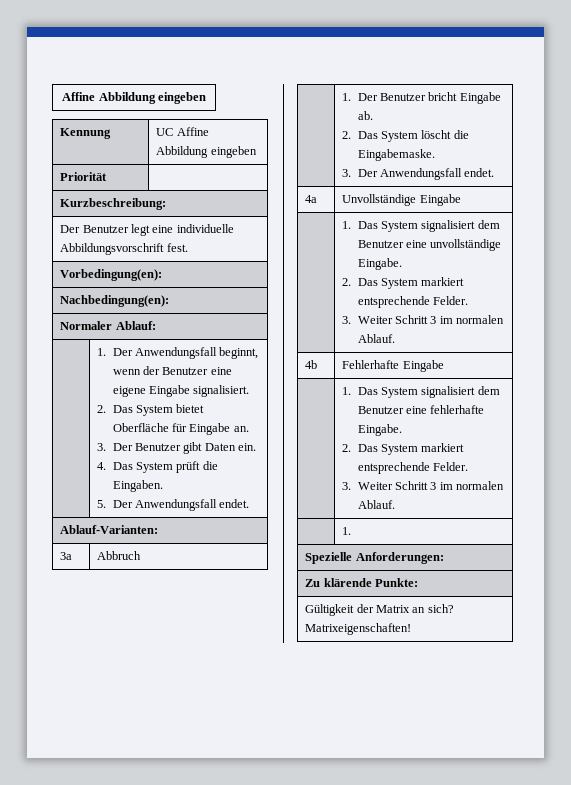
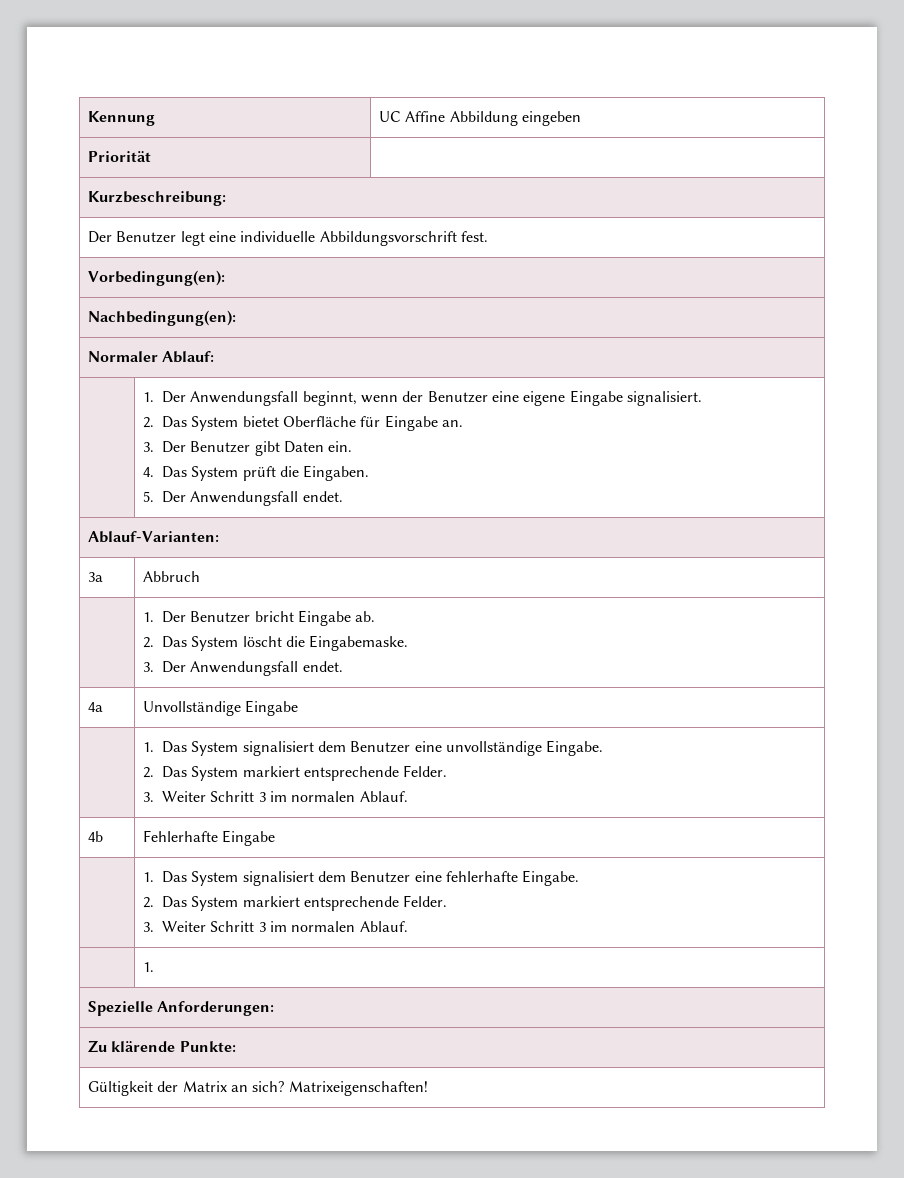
[62,92,206,104] Affine Abbildung eingeben // -> (88, 118) none

